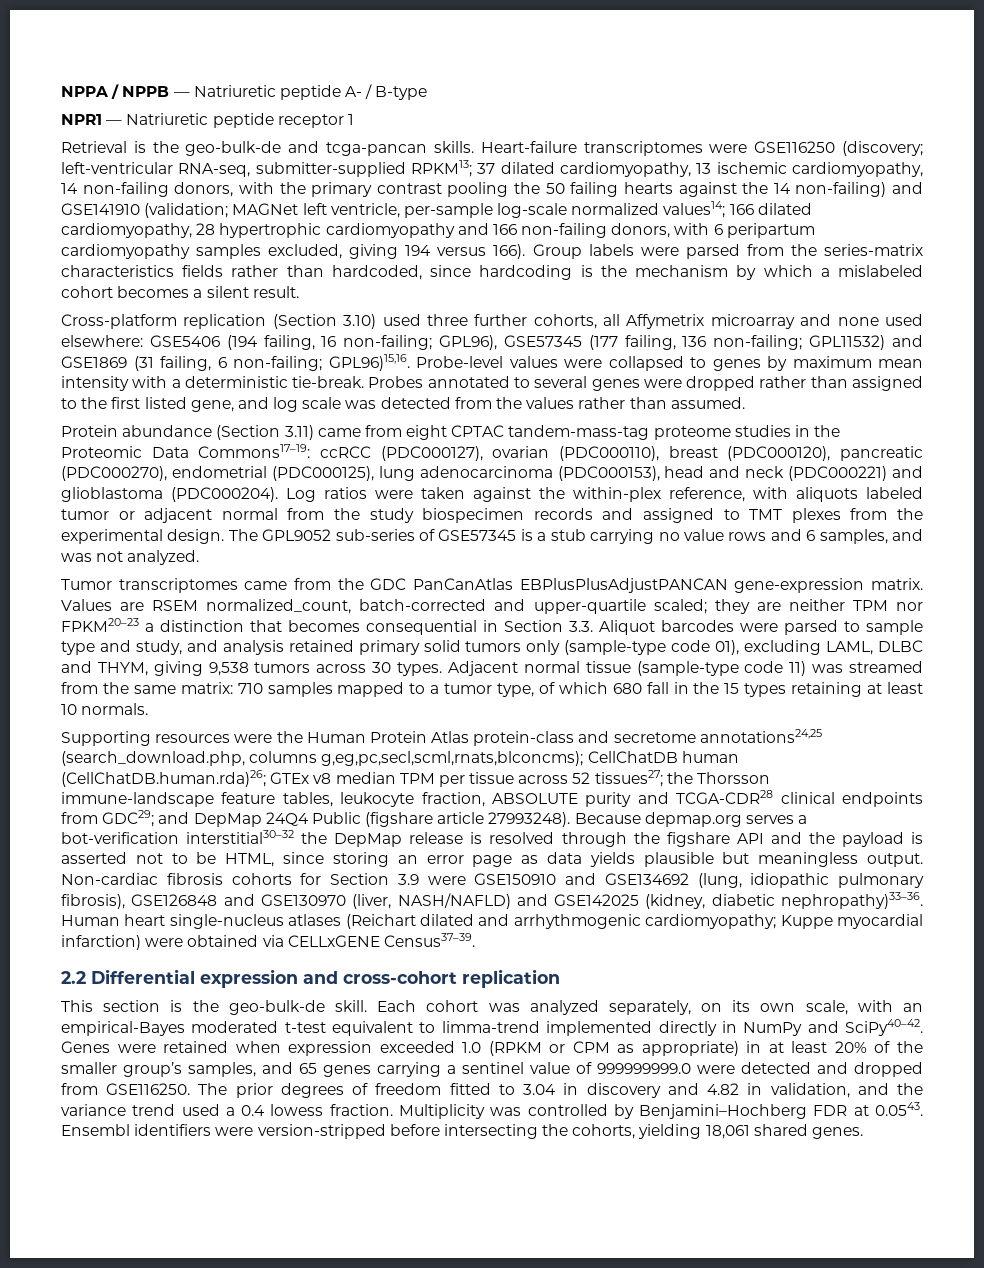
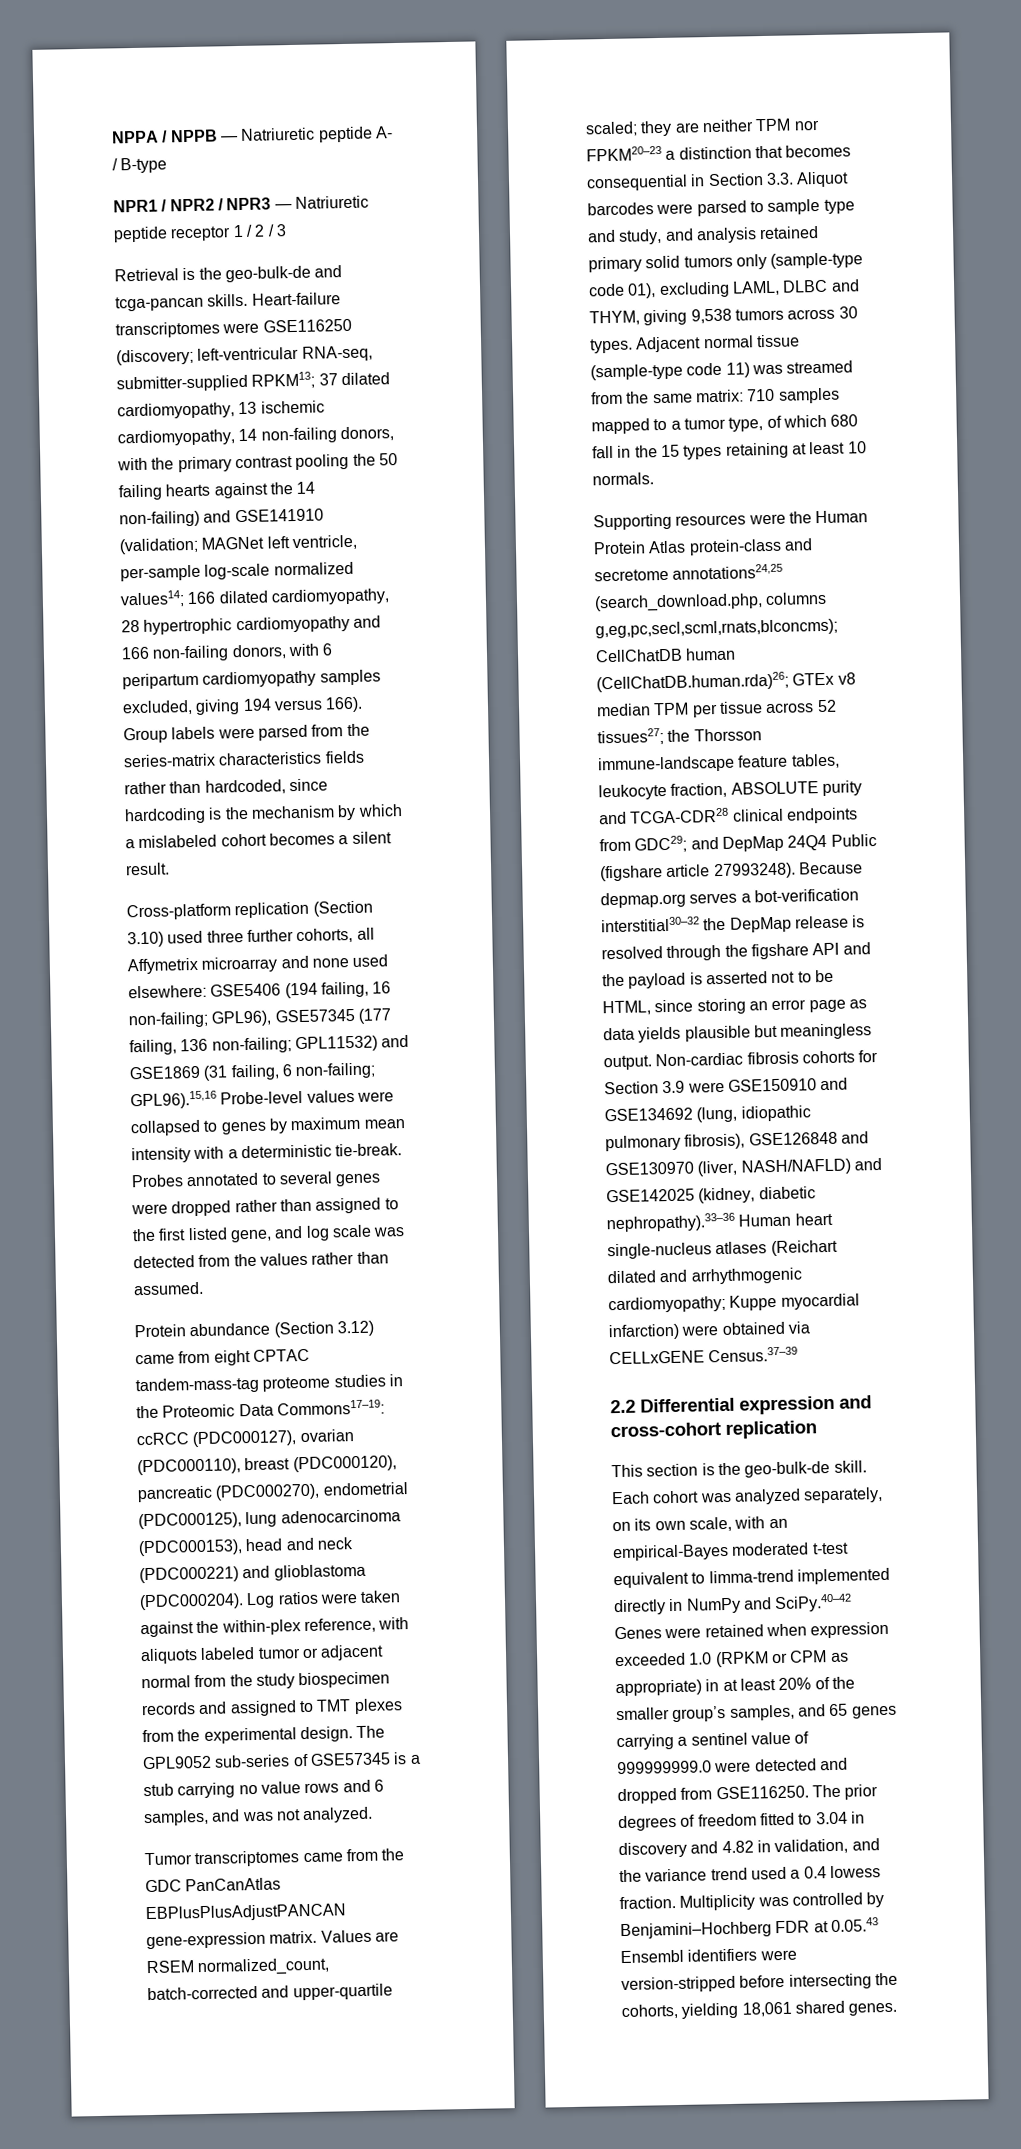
(102, 119) none -> [161,197,272,212] / NPR2 / NPR3
(354, 119) none -> [245,224,287,237] / 2 / 3
[328,354,410,371] GPL96)15,16. -> [130,1090,217,1110] GPL96).15,16
[284,425,314,440] 3.11) -> [336,1320,374,1337] 3.12)
[781,892,923,909] nephropathy)33–36. -> [606,1212,735,1233] nephropathy).33–36
[383,933,475,947] Census37–39. -> [708,1346,799,1363] Census.37–39
[845,1019,924,1036] SciPy40–42. -> [774,1593,853,1613] SciPy.40–42
[875,1102,924,1116] 0.0543. -> [830,1917,879,1933] 0.05.43

